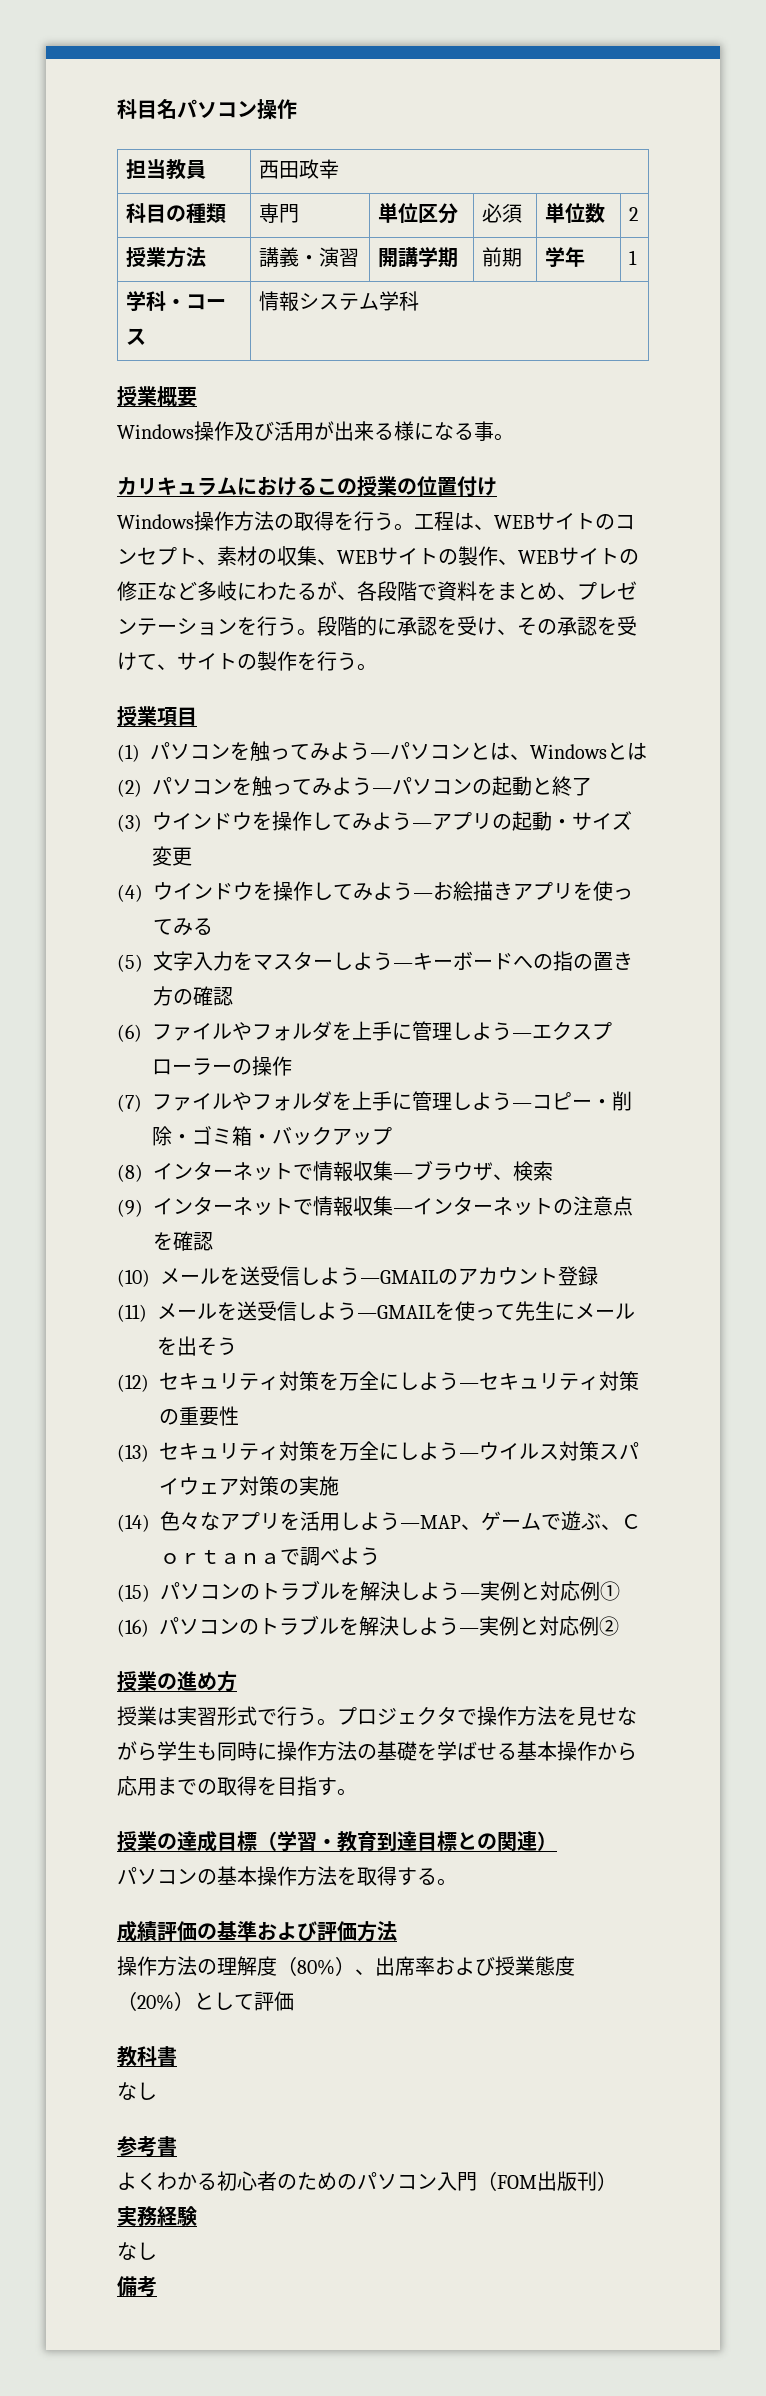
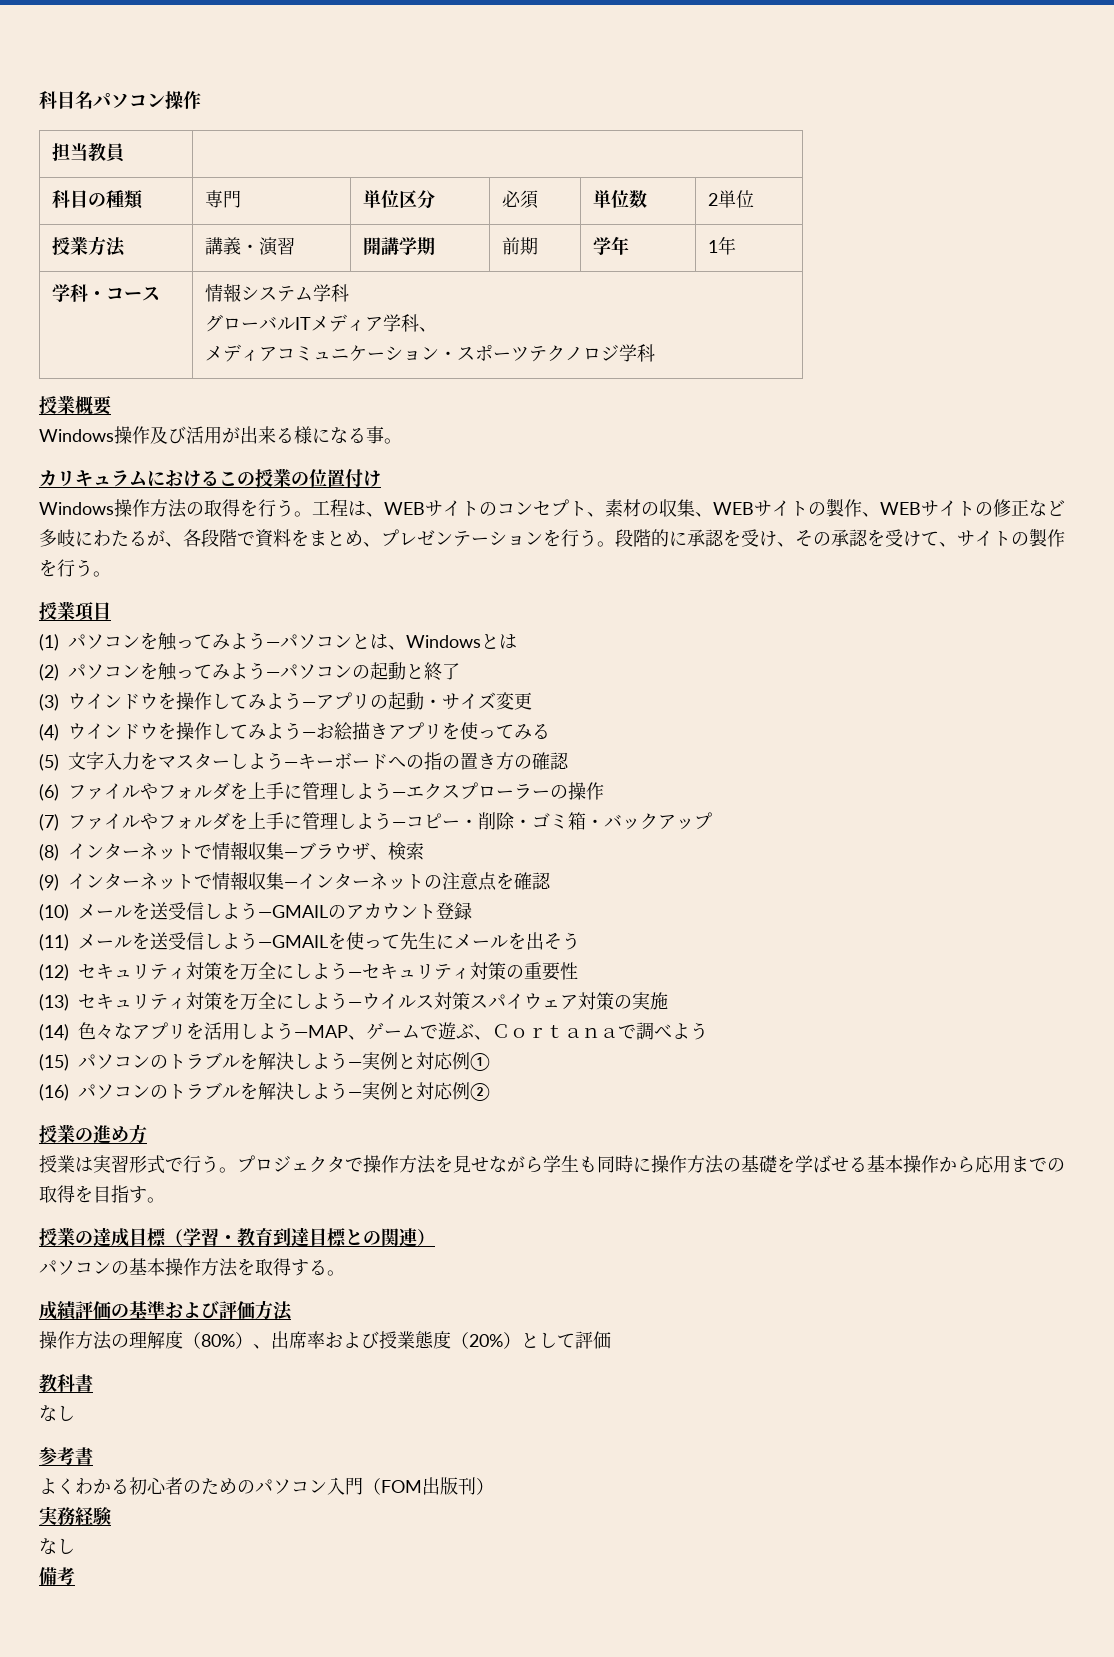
[258,159,339,179] 西田政幸 -> (125, 152) none
(638, 214) none -> [718,190,755,208] 単位
(637, 257) none -> [718,236,737,255] 年
(419, 301) none -> [205,314,438,332] [205,344,656,362] // グローバルITメディア学科、 // メディアコミュニケーション・スポーツテクノロジ学科

